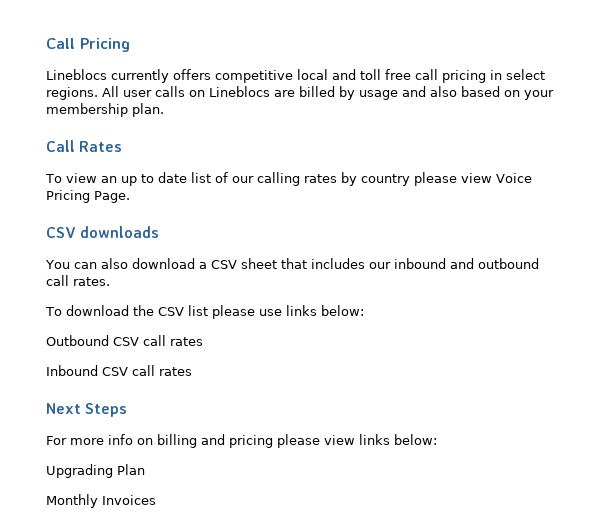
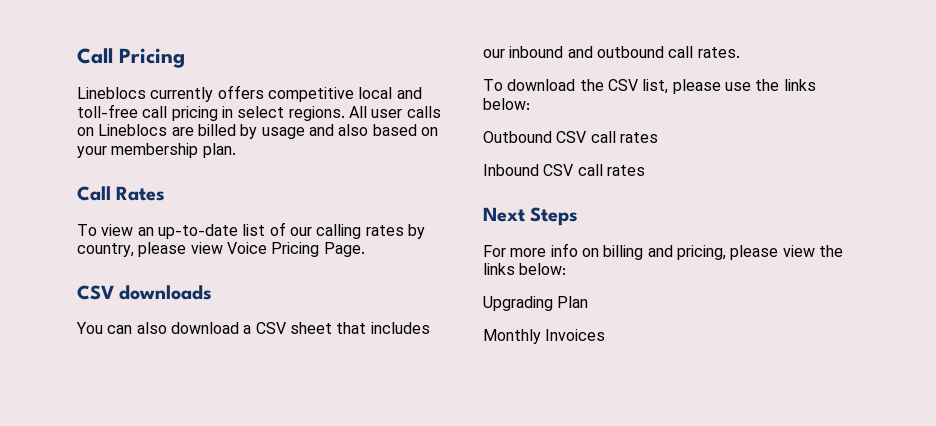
[360,69,411,80] toll free -> [77,104,138,118] toll-free
[120,172,187,186] up to date -> [157,224,238,239] up-to-date
[360,174,410,186] country -> [77,243,134,257] country,
[187,305,208,316] list -> [642,79,669,94] list,
(282, 312) none -> [755,79,780,91] the
[229,434,355,448] pricing please view -> [676,245,843,260] pricing, please view the

